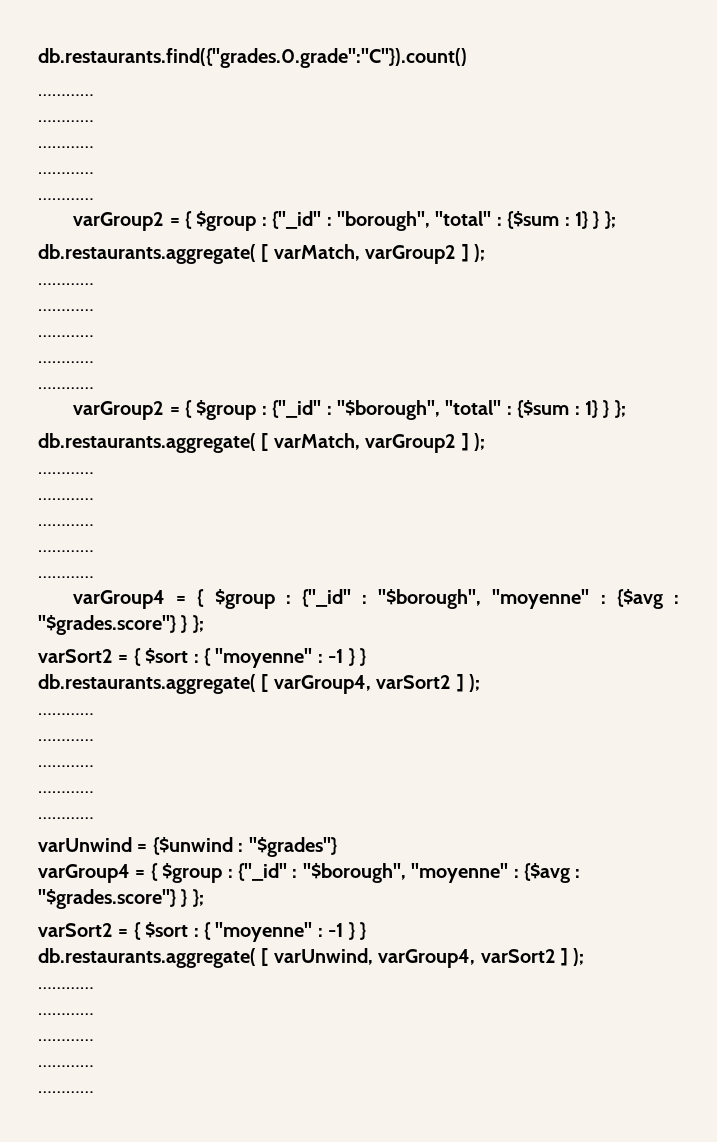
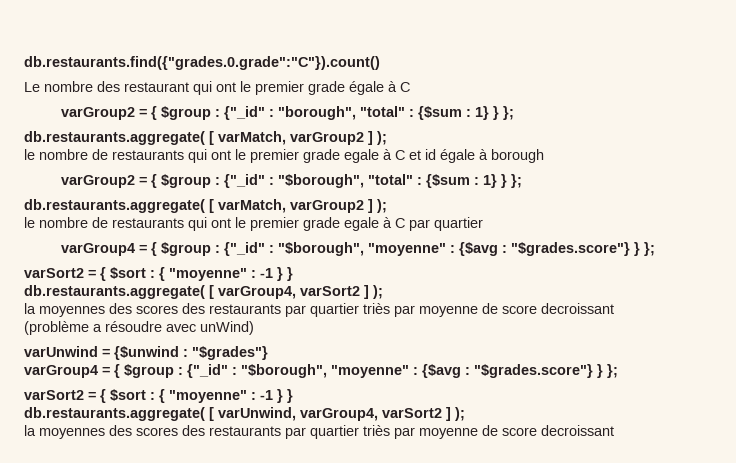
[38,94,94,96] [38,120,94,122] [38,146,94,148] [38,172,94,174] [38,198,94,200] ………… // ………… // ………… // ………… // ………… -> [24,81,410,95] Le nombre des restaurant qui ont le premier grade égale à C
[38,283,94,285] [38,309,94,311] [38,335,94,337] [38,361,94,363] [38,387,94,389] ………… // ………… // ………… // ………… // ………… -> [24,149,544,163] le nombre de restaurants qui ont le premier grade egale à C et id égale à borough
[38,472,94,474] [38,498,94,500] [38,524,94,526] [38,550,94,552] [38,576,94,578] ………… // ………… // ………… // ………… // ………… -> [24,217,483,231] le nombre de restaurants qui ont le premier grade egale à C par quartier
[38,713,94,715] [38,739,94,741] [38,765,94,767] [38,791,94,793] [38,817,94,819] ………… // ………… // ………… // ………… // ………… -> [24,303,614,317] [24,321,254,335] la moyennes des scores des restaurants par quartier triès par moyenne de score decroissant (problème a résoudre avec unWind)
[38,987,94,989] [38,1013,94,1015] [38,1039,94,1041] [38,1065,94,1067] [38,1091,94,1093] ………… // ………… // ………… // ………… // ………… -> [24,425,614,439] la moyennes des scores des restaurants par quartier triès par moyenne de score decroissant

